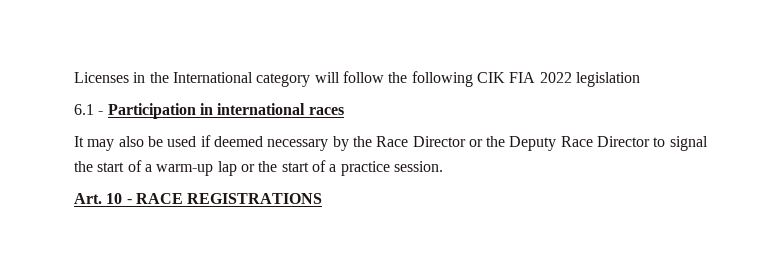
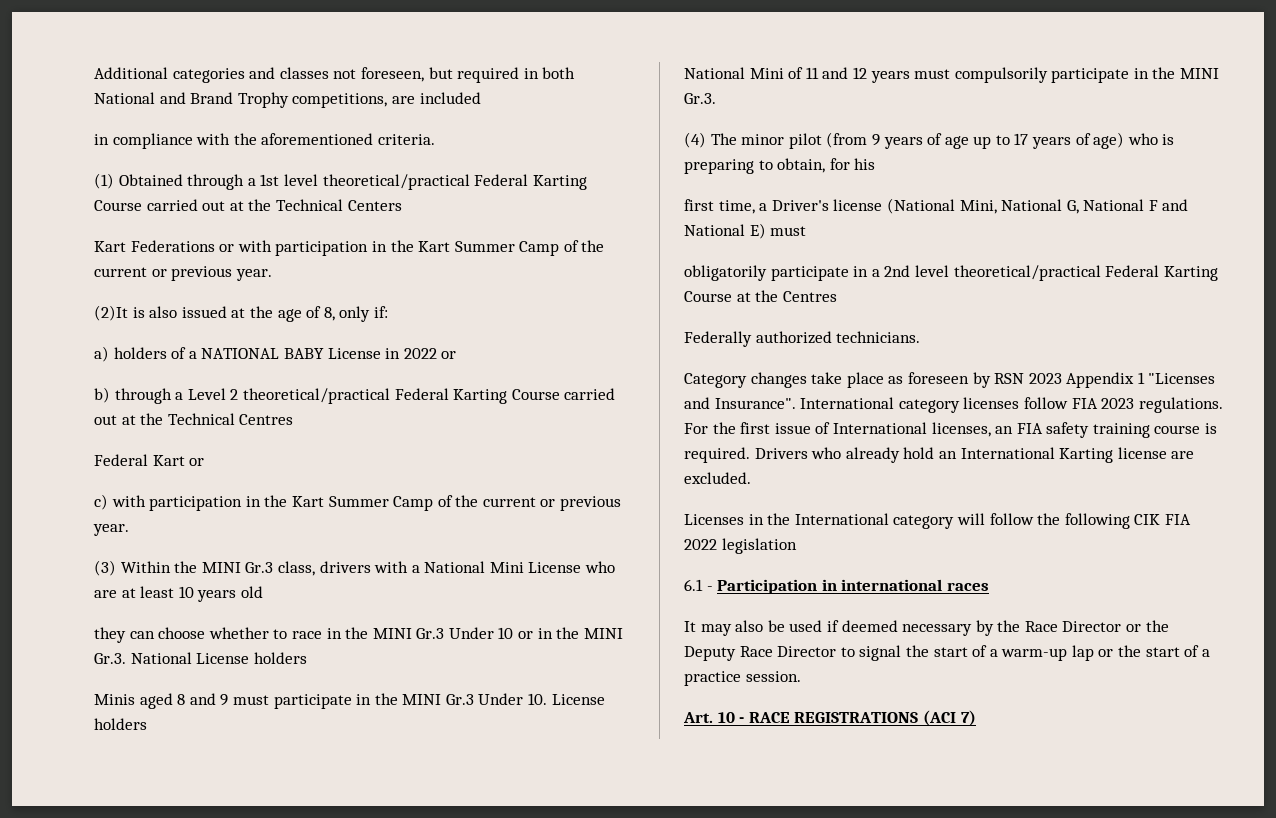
(74, 77) none -> [94,67,576,83] [94,92,481,108] [94,133,435,149] [94,173,587,190] [94,199,402,211] [94,240,605,256] [94,266,272,281] [94,305,388,322] [94,346,457,362] [94,387,616,404] [94,413,294,425] [94,454,205,466] [94,494,622,511] [93,524,129,536] [94,560,616,576] [94,586,263,602] [94,627,623,643] [94,652,307,664] [94,693,605,709] [94,718,147,730] [684,67,1220,83] [684,93,716,104] [684,132,1175,149] [684,158,876,174] [684,198,1189,214] [684,223,807,239] [684,265,1218,281] [684,290,837,302] [684,331,921,347] [684,372,1216,388] [684,397,1223,413] [684,422,1218,438] [684,447,1195,463] [684,472,751,484] Additional categories and classes not foreseen, but required in both National and Brand Trophy competitions, are included // in compliance with the aforementioned criteria. // (1) Obtained through a 1st level theoretical/practical Federal Karting Course carried out at the Technical Centers // Kart Federations or with participation in the Kart Summer Camp of the current or previous year. // (2)It is also issued at the age of 8, only if: // a) holders of a NATIONAL BABY License in 2022 or // b) through a Level 2 theoretical/practical Federal Karting Course carried out at the Technical Centres // Federal Kart or // c) with participation in the Kart Summer Camp of the current or previous year. // (3) Within the MINI Gr.3 class, drivers with a National Mini License who are at least 10 years old // they can choose whether to race in the MINI Gr.3 Under 10 or in the MINI Gr.3. National License holders // Minis aged 8 and 9 must participate in the MINI Gr.3 Under 10. License holders // National Mini of 11 and 12 years must compulsorily participate in the MINI Gr.3. // (4) The minor pilot (from 9 years of age up to 17 years of age) who is preparing to obtain, for his // first time, a Driver's license (National Mini, National G, National F and National E) must // obligatorily participate in a 2nd level theoretical/practical Federal Karting Course at the Centres // Federally authorized technicians. // Category changes take place as foreseen by RSN 2023 Appendix 1 "Licenses and Insurance". International category licenses follow FIA 2023 regulations. For the first issue of International licenses, an FIA safety training course is required. Drivers who already hold an International Karting license are excluded. //
(323, 198) none -> [922,710,976,726] (ACI 7)

